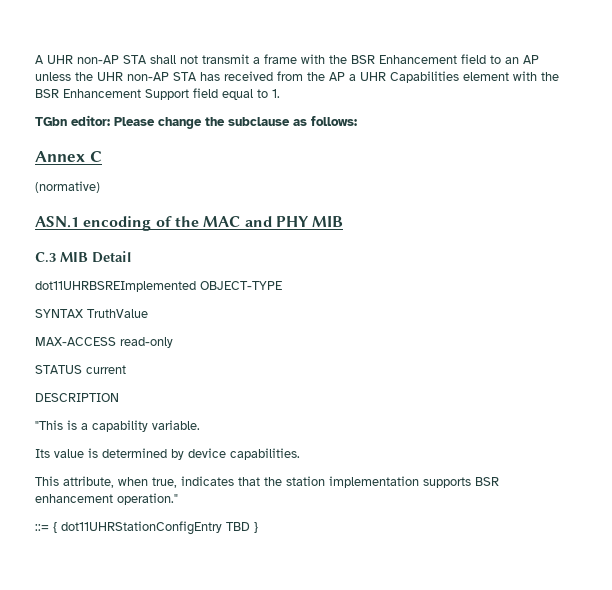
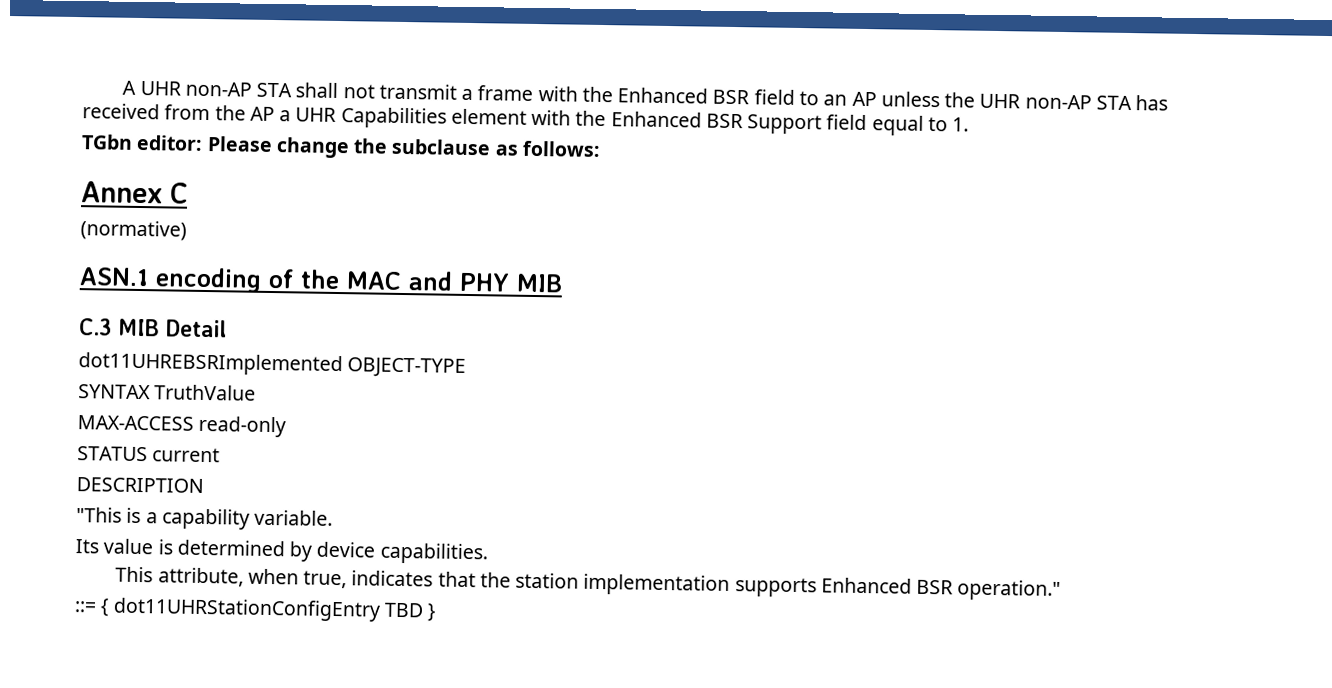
[351,55,457,64] BSR Enhancement -> [617,87,750,105] Enhanced BSR
[35,89,141,98] BSR Enhancement -> [610,111,743,129] Enhanced BSR
[35,281,196,292] dot11UHRBSREImplemented -> [78,352,343,377] dot11UHREBSRImplemented
[475,477,499,486] [35,494,113,503] BSR enhancement -> [820,577,954,595] Enhanced BSR

